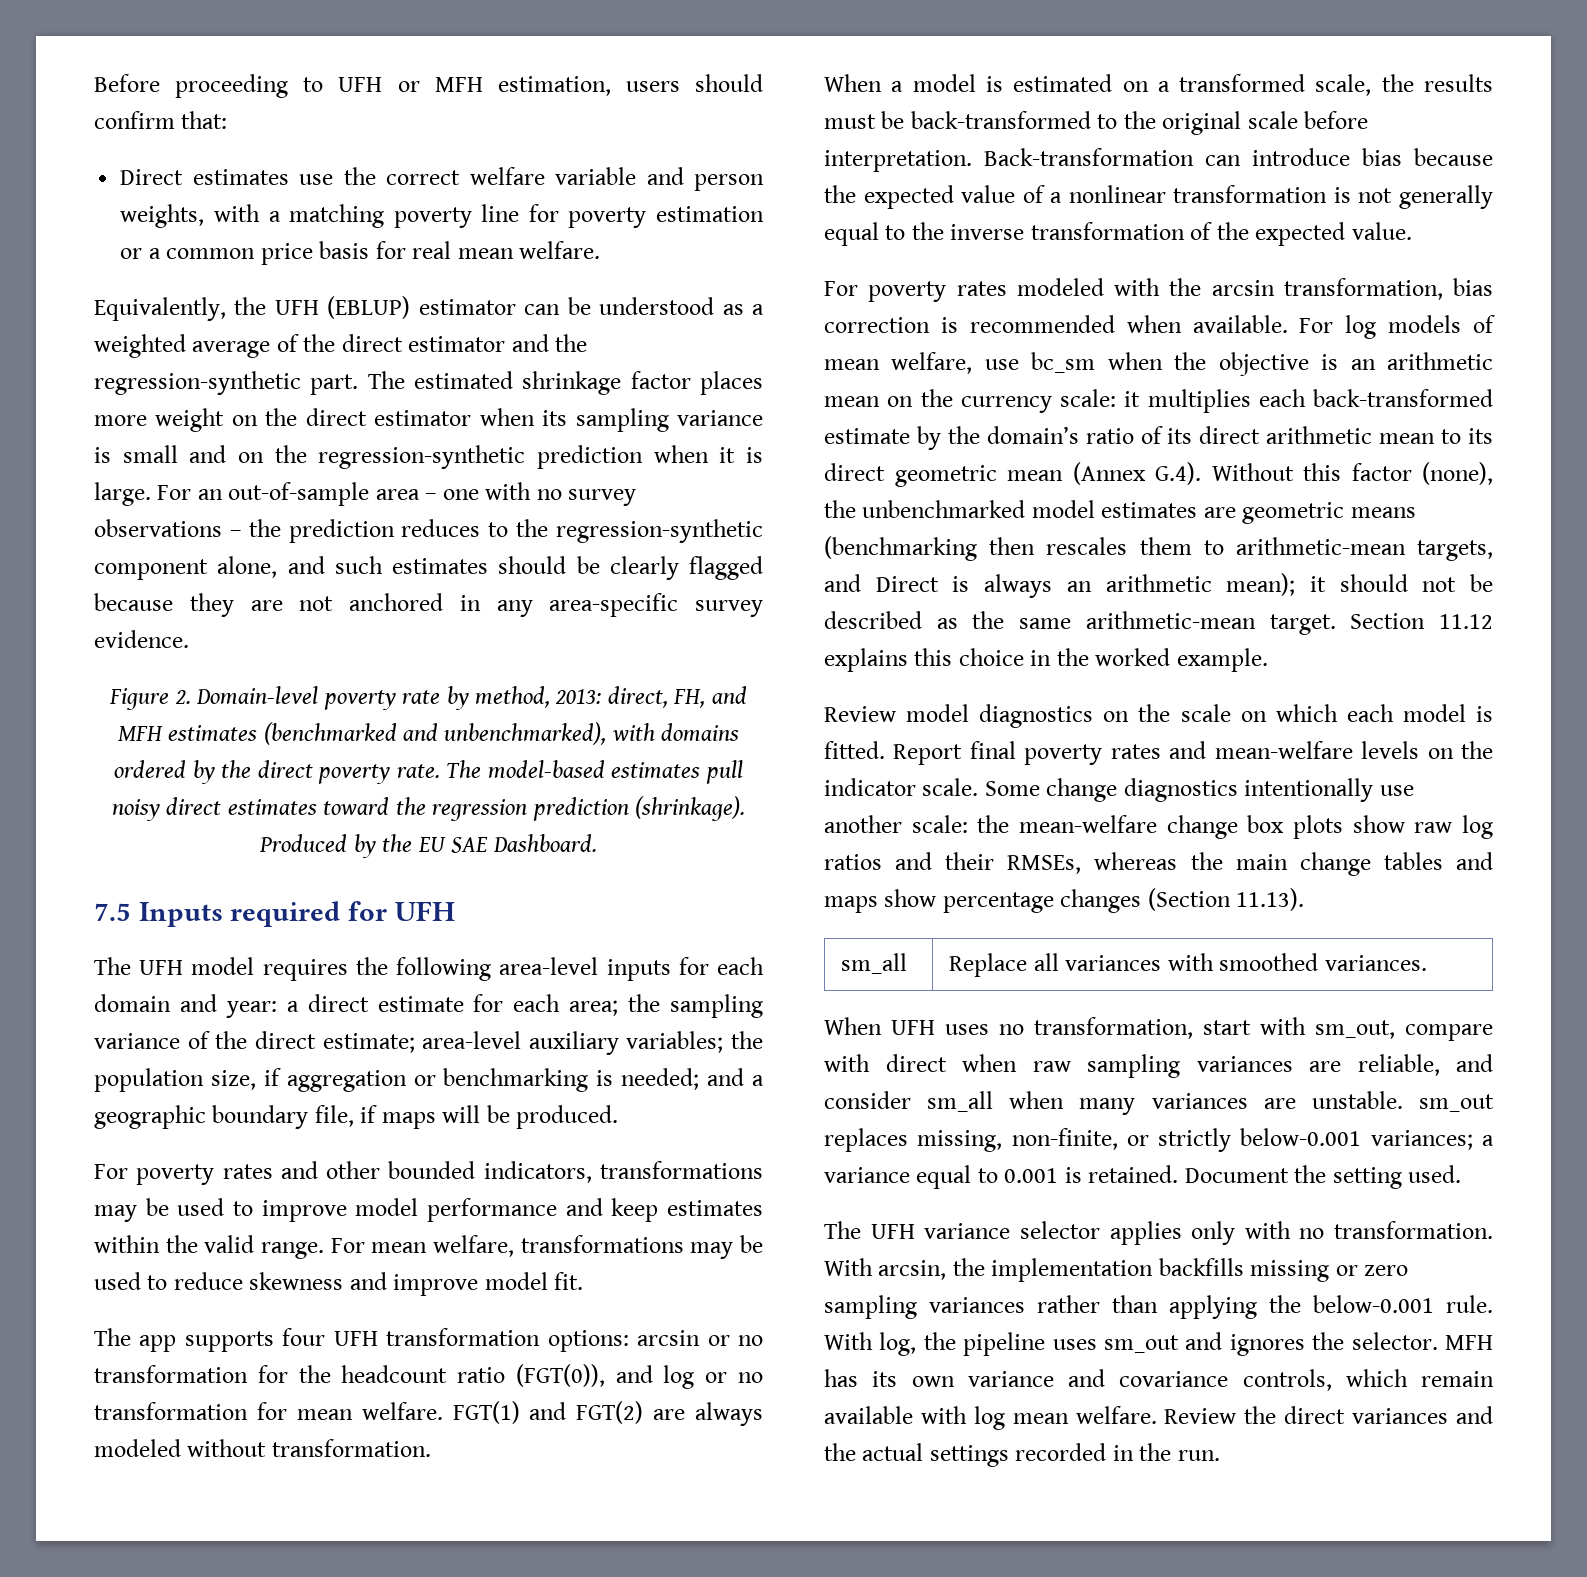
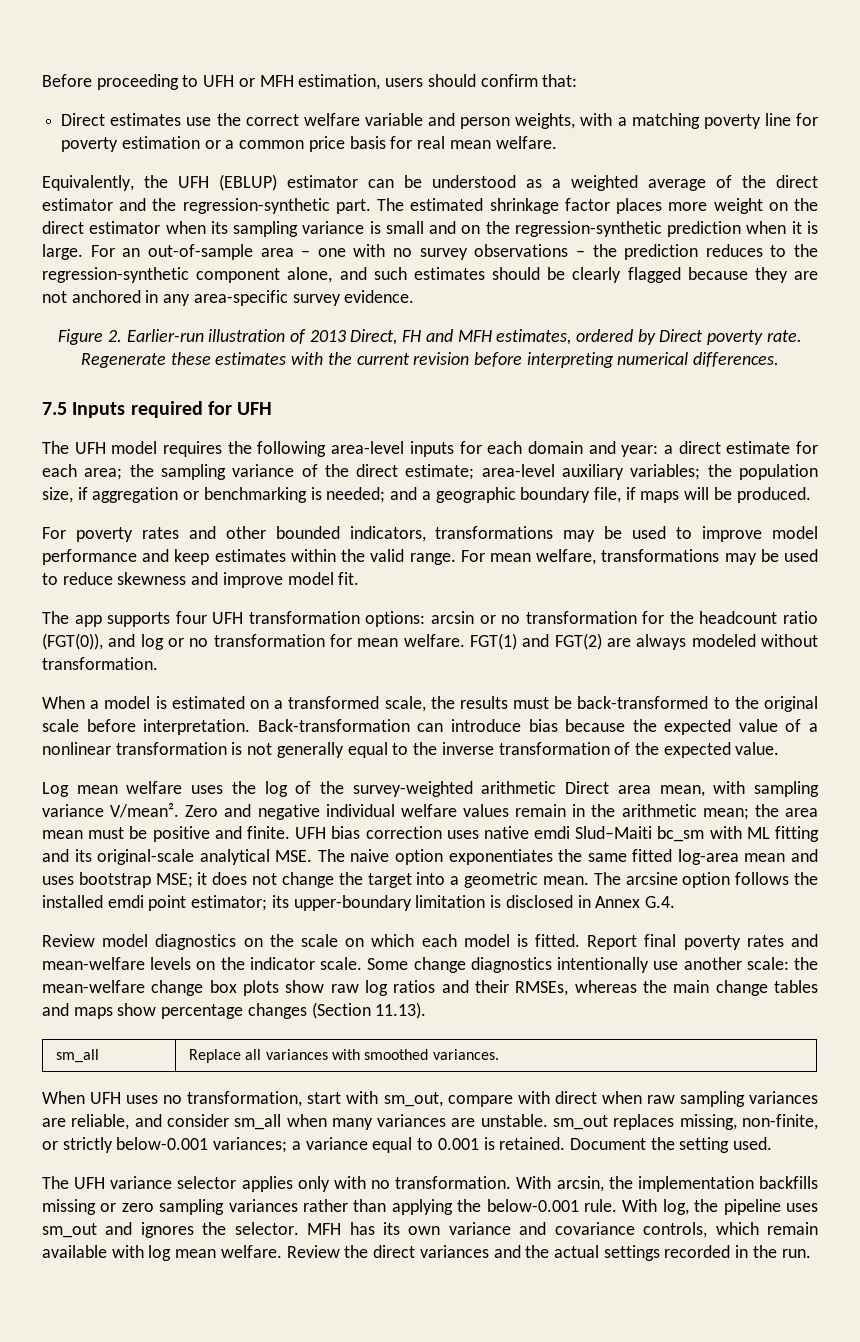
[196,686,747,710] [117,722,740,745] [114,760,743,784] [111,796,746,821] [259,834,597,858] Domain-level poverty rate by method, 2013: direct, FH, and MFH estimates (benchmarked and unbenchmarked), with domains ordered by the direct poverty rate. The model-based estimates pull noisy direct estimates toward the regression prediction (shrinkage). Produced by the EU SAE Dashboard. -> [126,329,802,345] [80,352,780,368] Earlier-run illustration of 2013 Direct, FH and MFH estimates, ordered by Direct poverty rate. Regenerate these estimates with the current revision before interpreting numerical differences.
[824,278,1493,302] [824,315,1495,339] [824,352,1493,376] [824,389,1493,413] [824,426,1493,450] [824,462,1493,487] [824,500,1416,524] [824,536,1493,561] [824,573,1493,598] [824,611,1493,635] [824,648,1268,672] For poverty rates modeled with the arcsin transformation, bias correction is recommended when available. For log models of mean welfare, use bc_sm when the objective is an arithmetic mean on the currency scale: it multiplies each back-transformed estimate by the domain’s ratio of its direct arithmetic mean to its direct geometric mean (Annex G.4). Without this factor (none), the unbenchmarked model estimates are geometric means (benchmarking then rescales them to arithmetic-mean targets, and Direct is always an arithmetic mean); it should not be described as the same arithmetic-mean target. Section 11.12 explains this choice in the worked example. -> [42,781,819,797] [42,802,818,820] [42,826,819,842] [42,849,818,865] [42,872,819,888] [42,895,675,911] Log mean welfare uses the log of the survey-weighted arithmetic Direct area mean, with sampling variance V/mean². Zero and negative individual welfare values remain in the arithmetic mean; the area mean must be positive and finite. UFH bias correction uses native emdi Slud–Maiti bc_sm with ML fitting and its original-scale analytical MSE. The naive option exponentiates the same fitted log-area mean and uses bootstrap MSE; it does not change the target into a geometric mean. The arcsine option follows the installed emdi point estimator; its upper-boundary limitation is disclosed in Annex G.4.

